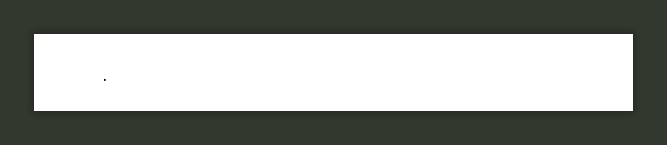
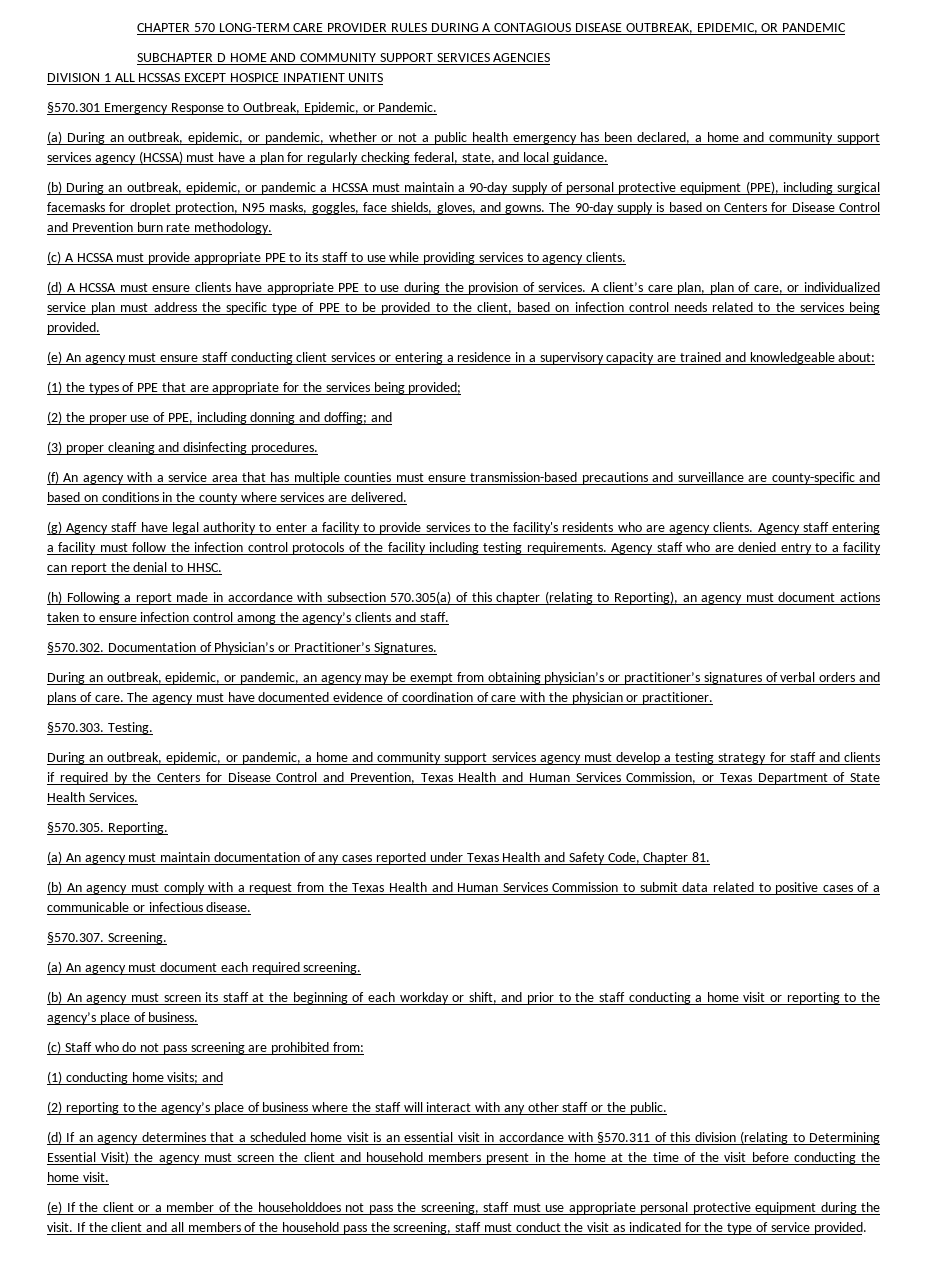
[103,78,107,81] . -> [136,23,847,34] [136,53,551,62] [47,73,384,82] [47,102,438,114] [47,131,881,144] [47,151,608,164] [47,181,881,194] [47,202,881,214] [47,222,273,234] [47,251,627,264] [47,281,880,294] [47,302,881,314] [47,322,100,334] [47,351,876,364] [47,381,462,394] [47,411,392,424] [47,441,318,454] [47,471,881,484] [47,492,408,504] [47,521,881,534] [47,542,882,554] [47,562,222,574] [47,591,881,604] [47,612,449,624] [47,642,437,654] [47,672,880,684] [47,692,714,704] [47,722,153,734] [47,752,880,764] [47,772,880,784] [47,792,138,802] [47,822,168,834] [47,851,711,864] [47,881,880,894] [47,902,252,912] [47,932,167,944] [47,961,362,974] [47,991,881,1004] [47,1012,199,1024] [47,1041,365,1054] [47,1071,224,1084] [47,1101,667,1114] [47,1131,880,1144] [47,1151,881,1164] [47,1172,109,1182] [47,1201,880,1214] [47,1222,867,1234] CHAPTER 570 LONG-TERM CARE PROVIDER RULES DURING A CONTAGIOUS DISEASE OUTBREAK, EPIDEMIC, OR PANDEMIC // SUBCHAPTER D HOME AND COMMUNITY SUPPORT SERVICES AGENCIES // DIVISION 1 ALL HCSSAS EXCEPT HOSPICE INPATIENT UNITS // §570.301 Emergency Response to Outbreak, Epidemic, or Pandemic. // (a) During an outbreak, epidemic, or pandemic, whether or not a public health emergency has been declared, a home and community support services agency (HCSSA) must have a plan for regularly checking federal, state, and local guidance. // (b) During an outbreak, epidemic, or pandemic a HCSSA must maintain a 90-day supply of personal protective equipment (PPE), including surgical facemasks for droplet protection, N95 masks, goggles, face shields, gloves, and gowns. The 90-day supply is based on Centers for Disease Control and Prevention burn rate methodology. // (c) A HCSSA must provide appropriate PPE to its staff to use while providing services to agency clients. // (d) A HCSSA must ensure clients have appropriate PPE to use during the provision of services. A client’s care plan, plan of care, or individualized service plan must address the specific type of PPE to be provided to the client, based on infection control needs related to the services being provided. // (e) An agency must ensure staff conducting client services or entering a residence in a supervisory capacity are trained and knowledgeable about: // (1) the types of PPE that are appropriate for the services being provided; // (2) the proper use of PPE, including donning and doffing; and // (3) proper cleaning and disinfecting procedures. // (f) An agency with a service area that has multiple counties must ensure transmission-based precautions and surveillance are county-specific and based on conditions in the county where services are delivered. // (g) Agency staff have legal authority to enter a facility to provide services to the facility's residents who are agency clients. Agency staff entering a facility must follow the infection control protocols of the facility including testing requirements. Agency staff who are denied entry to a facility can report the denial to HHSC. // (h) Following a report made in accordance with subsection 570.305(a) of this chapter (relating to Reporting), an agency must document actions taken to ensure infection control among the agency’s clients and staff. // §570.302. Documentation of Physician’s or Practitioner’s Signatures. // During an outbreak, epidemic, or pandemic, an agency may be exempt from obtaining physician’s or practitioner’s signatures of verbal orders and plans of care. The agency must have documented evidence of coordination of care with the physician or practitioner. // §570.303. Testing. // During an outbreak, epidemic, or pandemic, a home and community support services agency must develop a testing strategy for staff and clients if required by the Centers for Disease Control and Prevention, Texas Health and Human Services Commission, or Texas Department of State Health Services. // §570.305. Reporting. // (a) An agency must maintain documentation of any cases reported under Texas Health and Safety Code, Chapter 81. // (b) An agency must comply with a request from the Texas Health and Human Services Commission to submit data related to positive cases of a communicable or infectious disease. // §570.307. Screening. // (a) An agency must document each required screening. // (b) An agency must screen its staff at the beginning of each workday or shift, and prior to the staff conducting a home visit or reporting to the agency’s place of business. // (c) Staff who do not pass screening are prohibited from: // (1) conducting home visits; and // (2) reporting to the agency’s place of business where the staff will interact with any other staff or the public. // (d) If an agency determines that a scheduled home visit is an essential visit in accordance with §570.311 of this division (relating to Determining Essential Visit) the agency must screen the client and household members present in the home at the time of the visit before conducting the home visit. // (e) If the client or a member of the householddoes not pass the screening, staff must use appropriate personal protective equipment during the visit. If the client and all members of the household pass the screening, staff must conduct the visit as indicated for the type of service provided.

